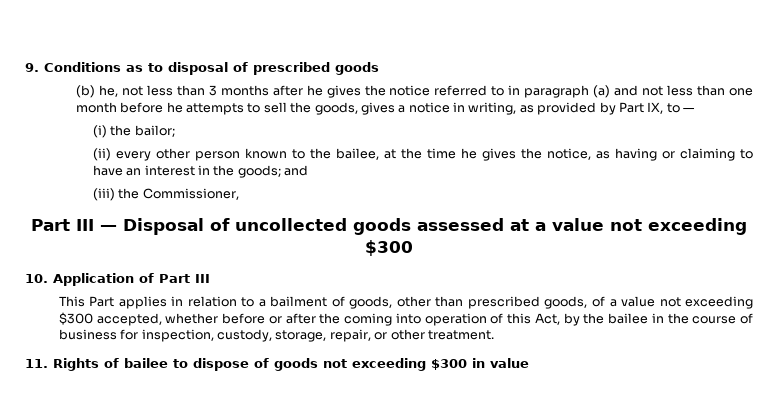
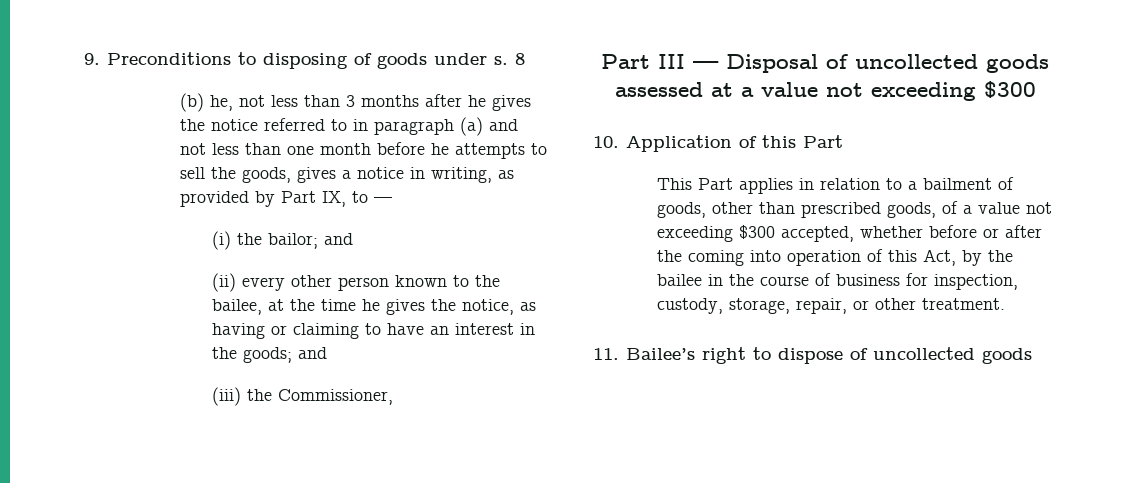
[44,62,379,75] Conditions as to disposal of prescribed goods -> [107,52,525,69] Preconditions to disposing of goods under s. 8
(175, 131) none -> [323,233,353,245] and
[159,274,210,283] Part III -> [762,135,843,148] this Part
[53,358,529,371] Rights of bailee to dispose of goods not exceeding $300 in value -> [626,347,1032,364] Bailee’s right to dispose of uncollected goods

